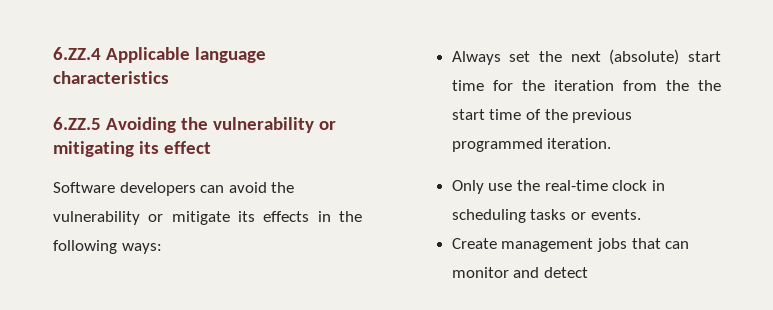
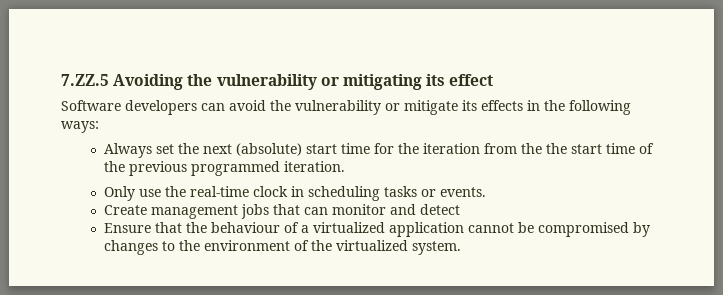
[53,47,266,63] [53,71,169,84] [53,117,101,130] 6.ZZ.4 Applicable language characteristics // 6.ZZ.5 -> [61,74,109,86] 7.ZZ.5
(589, 272) none -> [103,222,650,237] [103,240,461,255] // Ensure that the behaviour of a virtualized application cannot be compromised by changes to the environment of the virtualized system.

